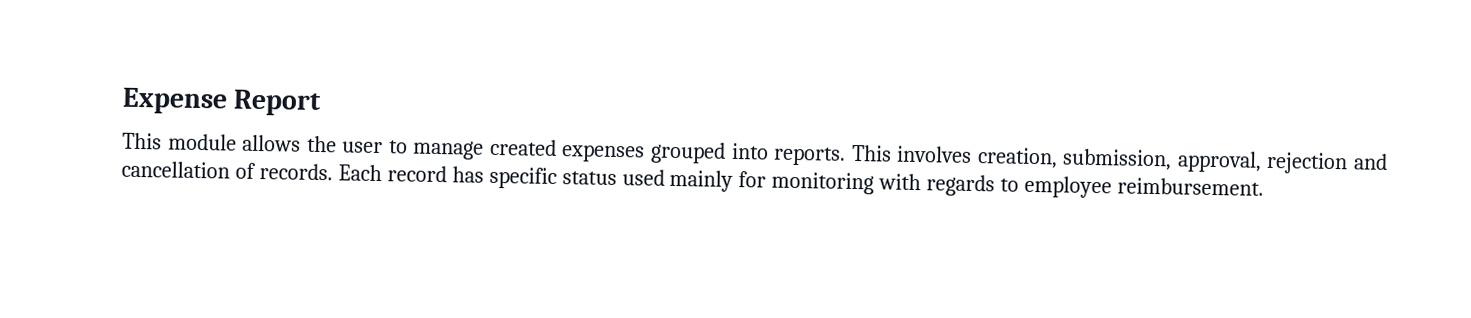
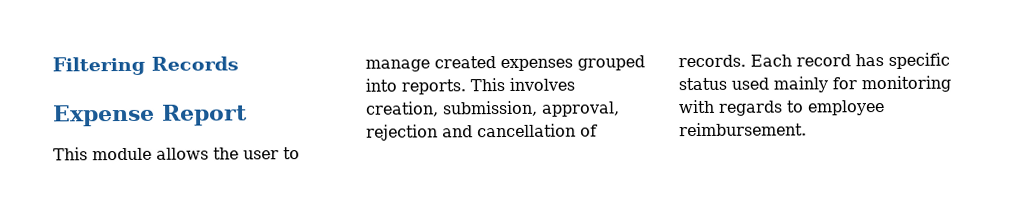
(122, 101) none -> [52,56,239,76] Filtering Records //

